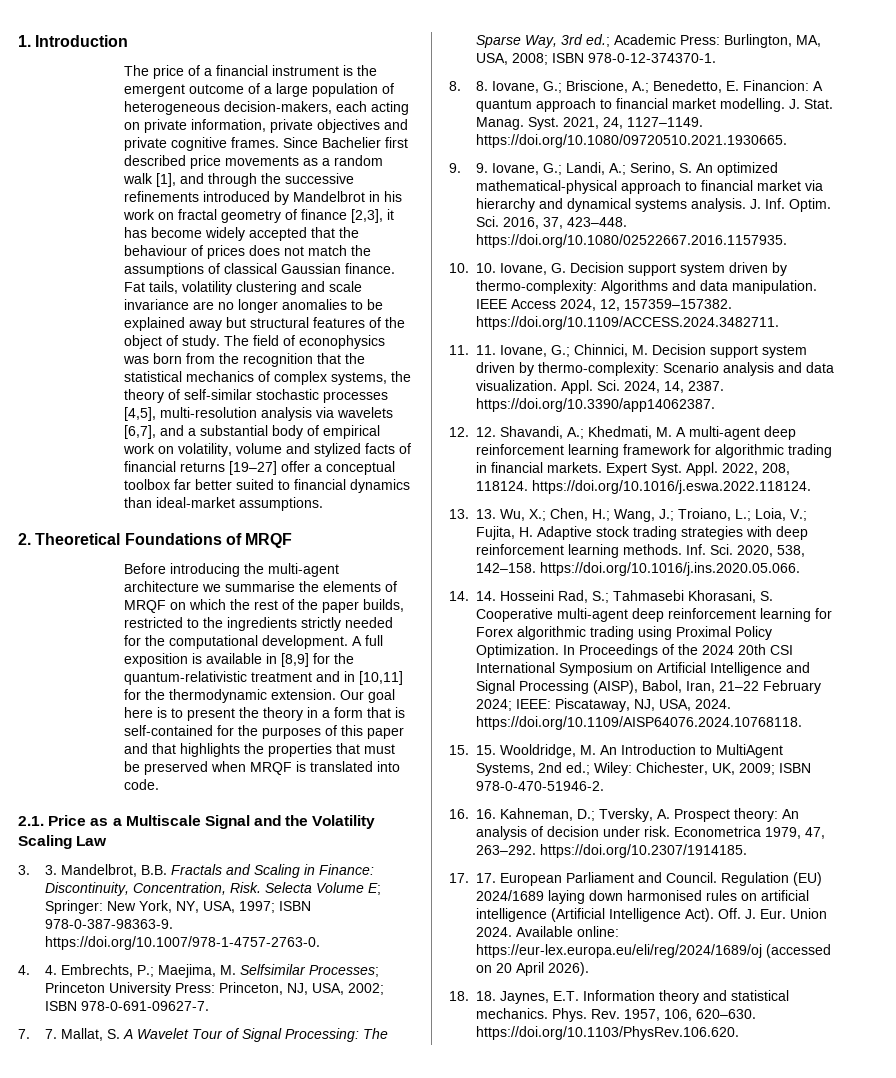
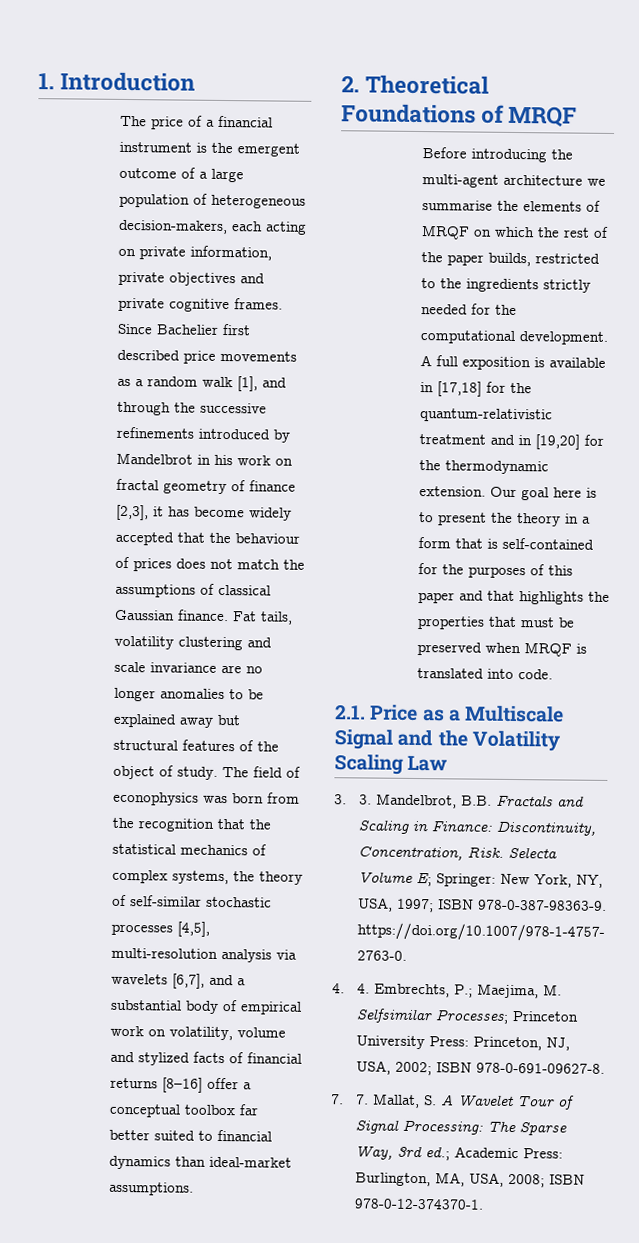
[228,461,277,475] [19–27] -> [161,1077,203,1093] [8–16]
[280,653,309,667] [8,9] -> [436,381,482,397] [17,18]
[358,671,403,685] [10,11] -> [534,434,580,450] [19,20]
[80,1001,209,1011] 978-0-691-09627-7. -> [475,1062,605,1074] 978-0-691-09627-8.
[449,80,823,93] [475,98,833,112] [475,117,703,130] [475,134,787,148] [449,162,778,176] [475,180,823,194] [475,198,831,212] [475,216,627,229] [475,234,787,248] [449,262,787,276] [476,280,817,294] [476,299,732,311] [476,316,779,330] [449,344,807,358] [476,362,834,376] [476,380,724,394] [476,398,715,412] [449,426,796,440] [476,444,832,458] [476,462,790,476] [476,480,811,494] [449,508,807,522] [476,526,808,540] [476,544,805,558] [476,562,800,576] [449,590,773,603] [476,608,832,622] [476,626,772,640] [476,644,793,658] [476,662,810,676] [476,680,821,694] [476,698,731,712] [476,716,802,730] [449,744,783,758] [476,762,811,776] [476,781,604,791] [449,808,799,822] [476,826,825,840] [476,844,747,858] [449,872,822,886] [476,890,809,904] [476,908,827,922] [476,926,619,937] [476,944,831,958] [476,962,589,976] [449,990,789,1004] [476,1008,756,1022] [476,1026,739,1040] // 8. 8. Iovane, G.; Briscione, A.; Benedetto, E. Financion: A quantum approach to financial market modelling. J. Stat. Manag. Syst. 2021, 24, 1127–1149. https://doi.org/10.1080/09720510.2021.1930665. // 9. 9. Iovane, G.; Landi, A.; Serino, S. An optimized mathematical-physical approach to financial market via hierarchy and dynamical systems analysis. J. Inf. Optim. Sci. 2016, 37, 423–448. https://doi.org/10.1080/02522667.2016.1157935. // 10. 10. Iovane, G. Decision support system driven by thermo-complexity: Algorithms and data manipulation. IEEE Access 2024, 12, 157359–157382. https://doi.org/10.1109/ACCESS.2024.3482711. // 11. 11. Iovane, G.; Chinnici, M. Decision support system driven by thermo-complexity: Scenario analysis and data visualization. Appl. Sci. 2024, 14, 2387. https://doi.org/10.3390/app14062387. // 12. 12. Shavandi, A.; Khedmati, M. A multi-agent deep reinforcement learning framework for algorithmic trading in financial markets. Expert Syst. Appl. 2022, 208, 118124. https://doi.org/10.1016/j.eswa.2022.118124. // 13. 13. Wu, X.; Chen, H.; Wang, J.; Troiano, L.; Loia, V.; Fujita, H. Adaptive stock trading strategies with deep reinforcement learning methods. Inf. Sci. 2020, 538, 142–158. https://doi.org/10.1016/j.ins.2020.05.066. // 14. 14. Hosseini Rad, S.; Tahmasebi Khorasani, S. Cooperative multi-agent deep reinforcement learning for Forex algorithmic trading using Proximal Policy Optimization. In Proceedings of the 2024 20th CSI International Symposium on Artificial Intelligence and Signal Processing (AISP), Babol, Iran, 21–22 February 2024; IEEE: Piscataway, NJ, USA, 2024. https://doi.org/10.1109/AISP64076.2024.10768118. // 15. 15. Wooldridge, M. An Introduction to MultiAgent Systems, 2nd ed.; Wiley: Chichester, UK, 2009; ISBN 978-0-470-51946-2. // 16. 16. Kahneman, D.; Tversky, A. Prospect theory: An analysis of decision under risk. Econometrica 1979, 47, 263–292. https://doi.org/10.2307/1914185. // 17. 17. European Parliament and Council. Regulation (EU) 2024/1689 laying down harmonised rules on artificial intelligence (Artificial Intelligence Act). Off. J. Eur. Union 2024. Available online: https://eur-lex.europa.eu/eli/reg/2024/1689/oj (accessed on 20 April 2026). // 18. 18. Jaynes, E.T. Information theory and statistical mechanics. Phys. Rev. 1957, 106, 620–630. https://doi.org/10.1103/PhysRev.106.620. -> (484, 1204) none

